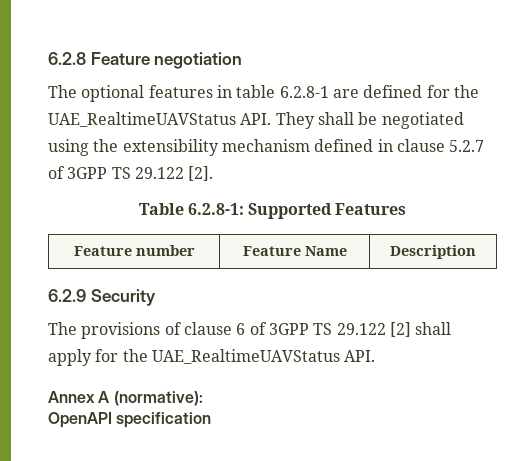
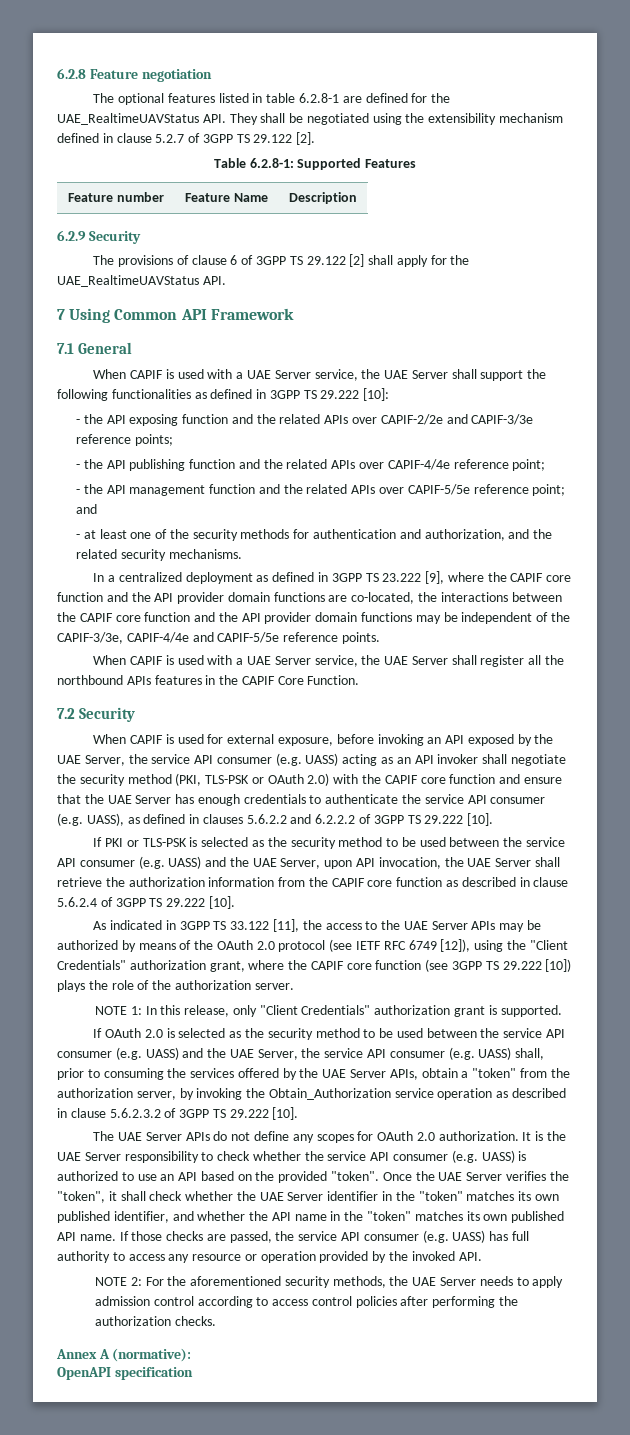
(213, 91) none -> [218,93,249,103] listed
(376, 356) none -> [57,308,294,323] [57,342,133,354] [93,369,547,381] [57,388,390,401] [75,414,534,426] [75,434,173,446] [75,459,546,471] [75,484,566,496] [75,504,97,514] [75,529,553,541] [75,549,242,561] [93,571,572,584] [57,592,562,604] [57,612,570,624] [57,632,380,644] [93,655,565,667] [57,675,360,685] [57,707,136,722] [93,734,554,746] [57,753,566,766] [57,773,562,786] [57,794,546,806] [57,813,494,826] [93,837,566,849] [57,856,560,869] [57,877,569,887] [57,896,235,909] [93,919,542,932] [57,939,568,952] [57,959,572,972] [57,980,294,992] [94,1005,562,1017] [93,1028,566,1040] [57,1047,545,1060] [57,1068,570,1080] [57,1088,567,1100] [57,1107,299,1120] [93,1131,567,1143] [57,1150,527,1163] [57,1171,569,1183] [57,1191,559,1203] [57,1211,565,1223] [57,1230,529,1243] [57,1251,482,1263] [94,1276,564,1288] [94,1296,518,1308] [94,1316,216,1326] // 7 Using Common API Framework // 7.1 General // When CAPIF is used with a UAE Server service, the UAE Server shall support the following functionalities as defined in 3GPP TS 29.222 [10]: // - the API exposing function and the related APIs over CAPIF-2/2e and CAPIF-3/3e reference points; // - the API publishing function and the related APIs over CAPIF-4/4e reference point; // - the API management function and the related APIs over CAPIF-5/5e reference point; and // - at least one of the security methods for authentication and authorization, and the related security mechanisms. // In a centralized deployment as defined in 3GPP TS 23.222 [9], where the CAPIF core function and the API provider domain functions are co-located, the interactions between the CAPIF core function and the API provider domain functions may be independent of the CAPIF-3/3e, CAPIF-4/4e and CAPIF-5/5e reference points. // When CAPIF is used with a UAE Server service, the UAE Server shall register all the northbound APIs features in the CAPIF Core Function. // 7.2 Security // When CAPIF is used for external exposure, before invoking an API exposed by the UAE Server, the service API consumer (e.g. UASS) acting as an API invoker shall negotiate the security method (PKI, TLS-PSK or OAuth 2.0) with the CAPIF core function and ensure that the UAE Server has enough credentials to authenticate the service API consumer (e.g. UASS), as defined in clauses 5.6.2.2 and 6.2.2.2 of 3GPP TS 29.222 [10]. // If PKI or TLS-PSK is selected as the security method to be used between the service API consumer (e.g. UASS) and the UAE Server, upon API invocation, the UAE Server shall retrieve the authorization information from the CAPIF core function as described in clause 5.6.2.4 of 3GPP TS 29.222 [10]. // As indicated in 3GPP TS 33.122 [11], the access to the UAE Server APIs may be authorized by means of the OAuth 2.0 protocol (see IETF RFC 6749 [12]), using the "Client Credentials" authorization grant, where the CAPIF core function (see 3GPP TS 29.222 [10]) plays the role of the authorization server. // NOTE 1: In this release, only "Client Credentials" authorization grant is supported. // If OAuth 2.0 is selected as the security method to be used between the service API consumer (e.g. UASS) and the UAE Server, the service API consumer (e.g. UASS) shall, prior to consuming the services offered by the UAE Server APIs, obtain a "token" from the authorization server, by invoking the Obtain_Authorization service operation as described in clause 5.6.2.3.2 of 3GPP TS 29.222 [10]. // The UAE Server APIs do not define any scopes for OAuth 2.0 authorization. It is the UAE Server responsibility to check whether the service API consumer (e.g. UASS) is authorized to use an API based on the provided "token". Once the UAE Server verifies the "token", it shall check whether the UAE Server identifier in the "token" matches its own published identifier, and whether the API name in the "token" matches its own published API name. If those checks are passed, the service API consumer (e.g. UASS) has full authority to access any resource or operation provided by the invoked API. // NOTE 2: For the aforementioned security methods, the UAE Server needs to apply admission control according to access control policies after performing the authorization checks.

